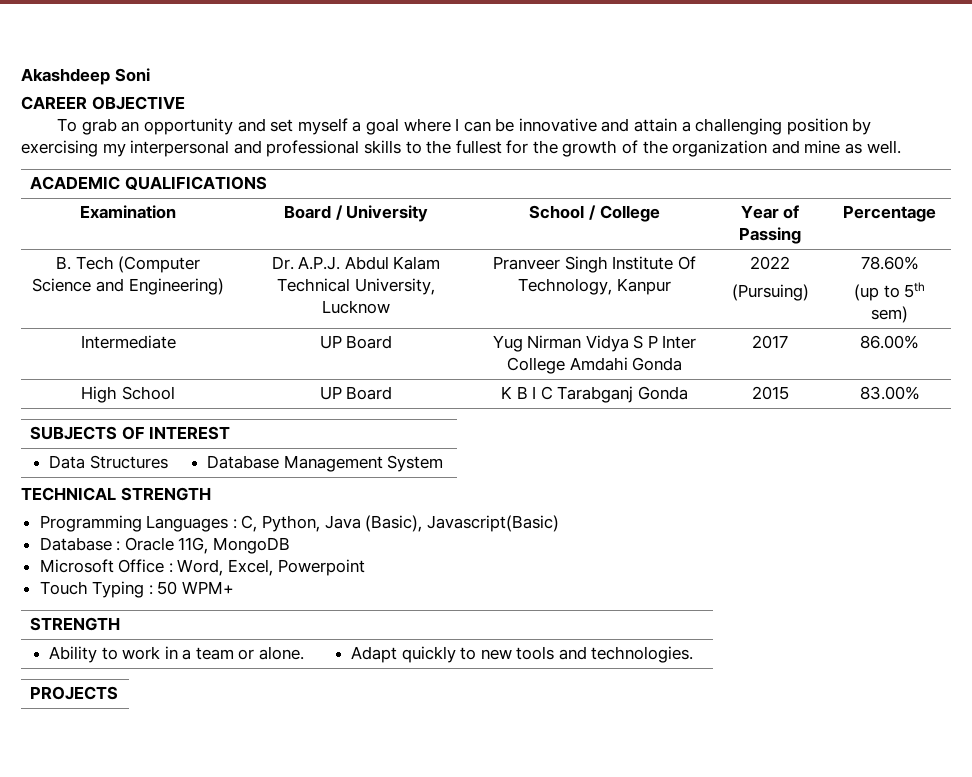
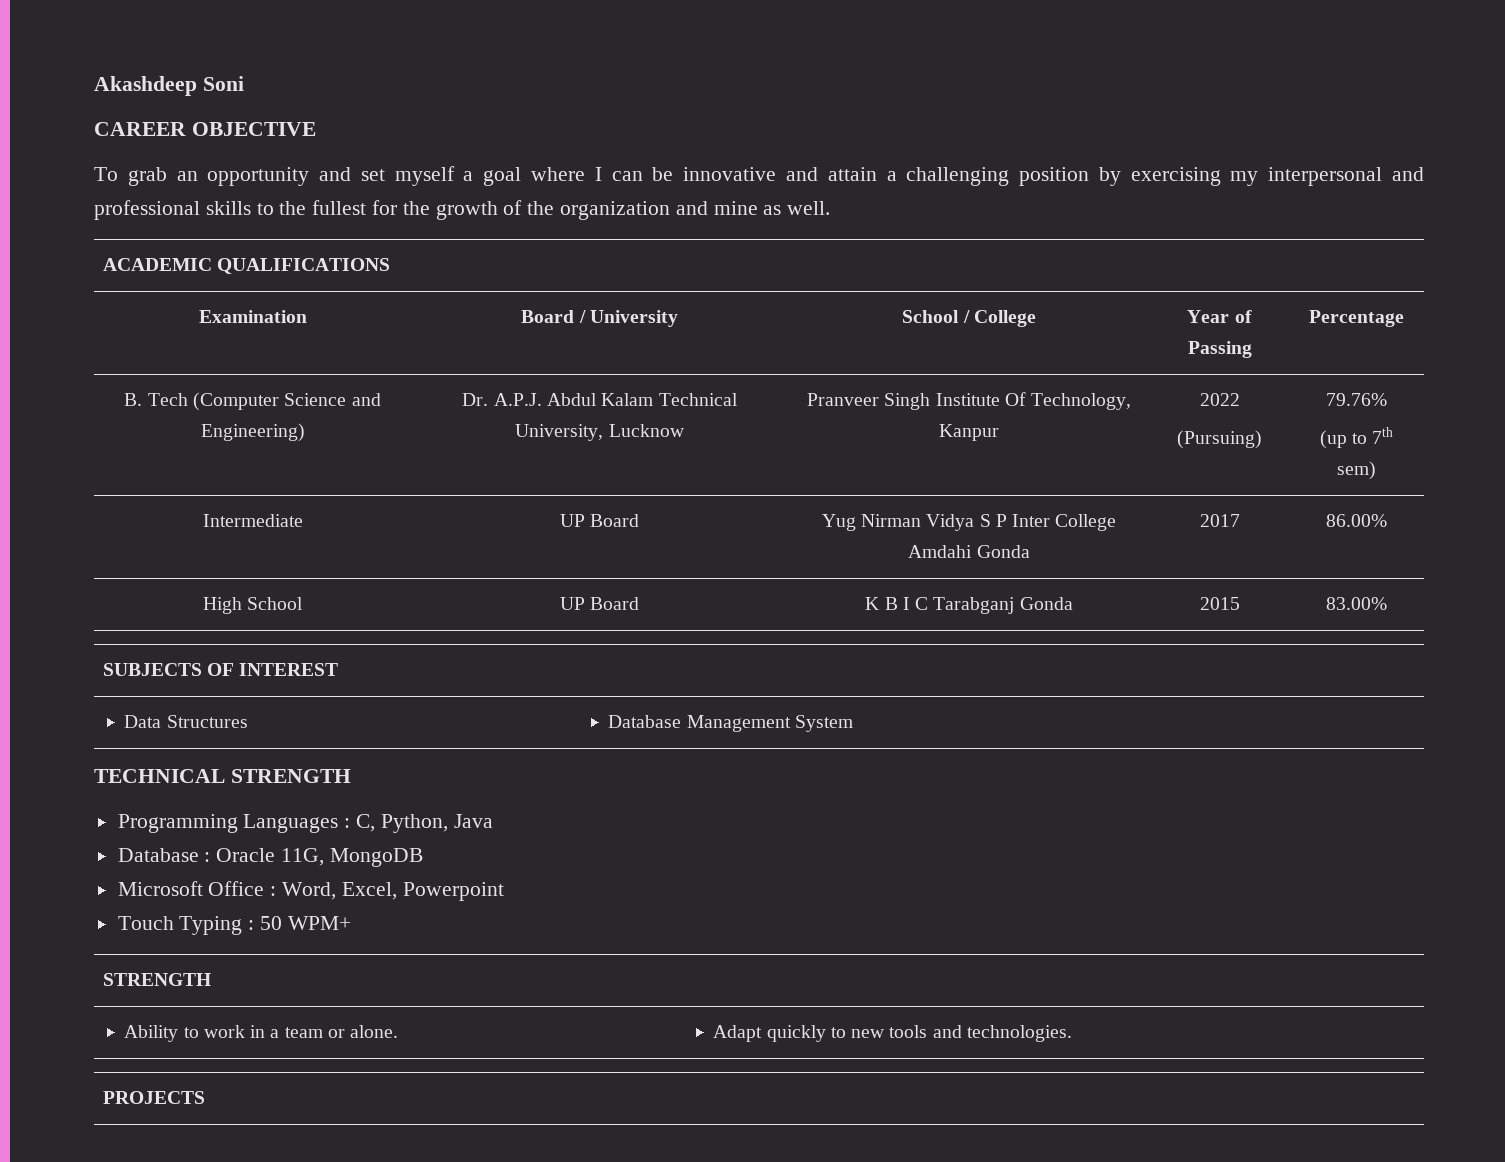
[860,256,919,270] 78.60% -> [1326,393,1387,406] 79.76%
[904,282,926,298] 5th -> [1372,427,1394,444] 7th
[365,515,559,532] (Basic), Javascript(Basic) -> (493, 821) none

